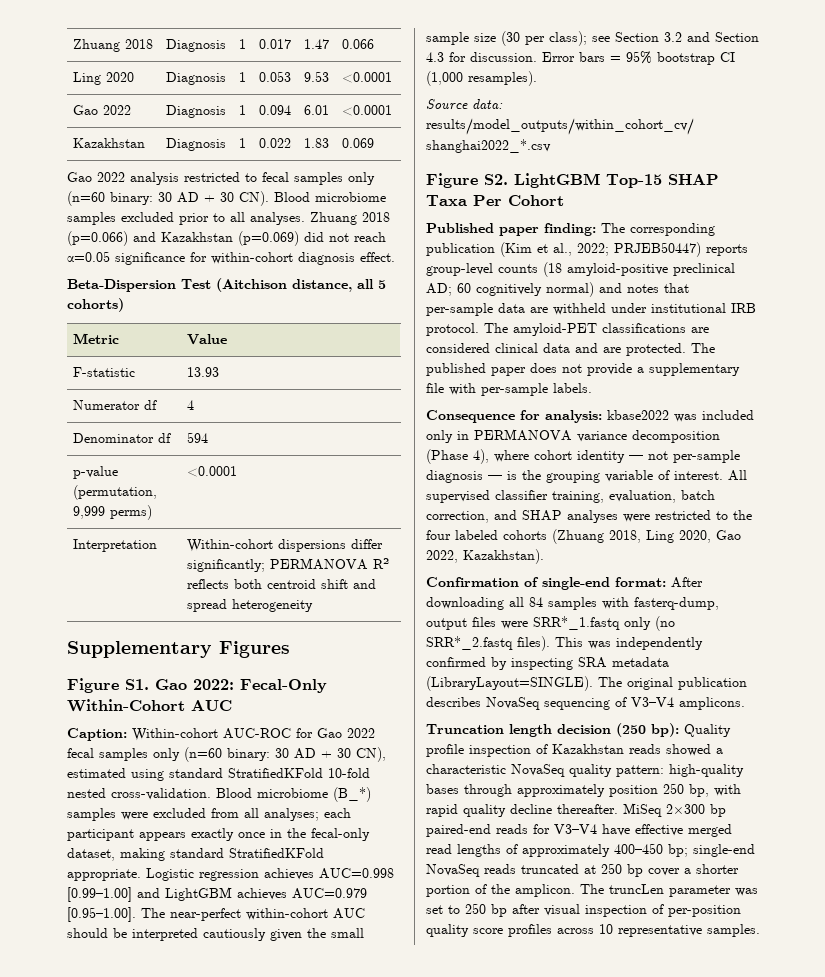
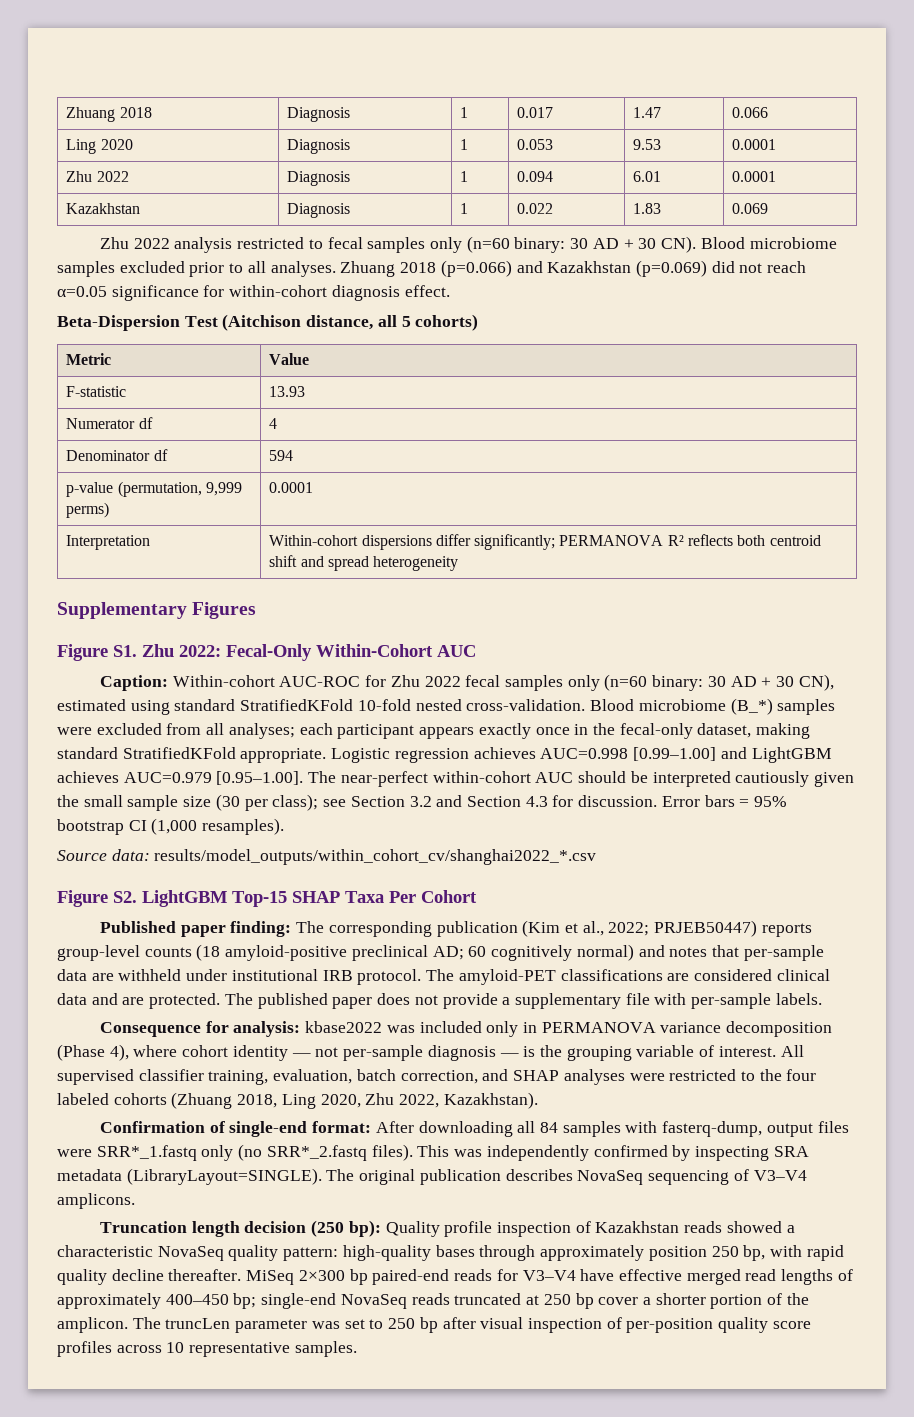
[341,72,392,83] [72,105,98,115] <0.0001 // Gao -> [732,139,777,150] [66,171,93,182] 0.0001 // Zhu
[341,105,392,116] <0.0001 -> [732,171,777,182] 0.0001
[67,172,92,182] Gao -> [99,237,129,249] Zhu
[186,466,237,477] <0.0001 -> [269,482,314,493] 0.0001
[155,679,187,690] Gao -> [142,644,174,657] Zhu
[317,728,342,738] Gao -> [390,675,420,687] Zhu
[716,530,741,540] Gao -> [365,1093,395,1105] Zhu

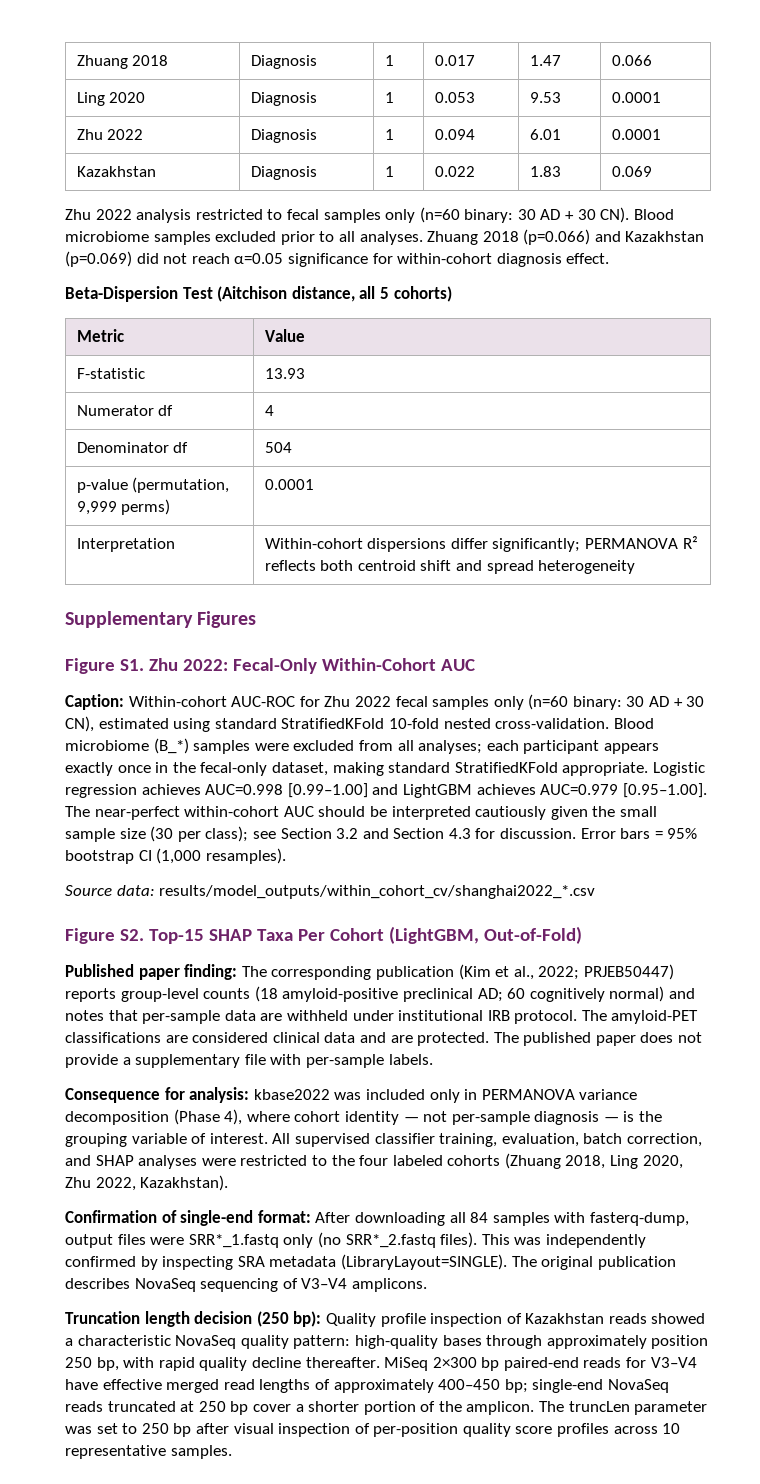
[269,450,294,461] 594 -> [264,442,292,453] 504
[142,890,227,907] LightGBM -> (144, 935) none
(477, 896) none -> [388,926,582,944] (LightGBM, Out-of-Fold)

